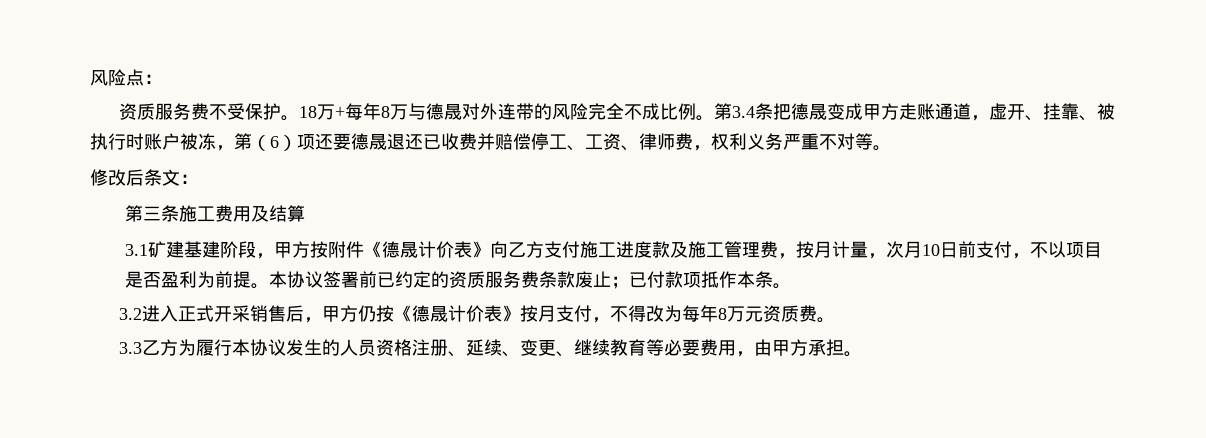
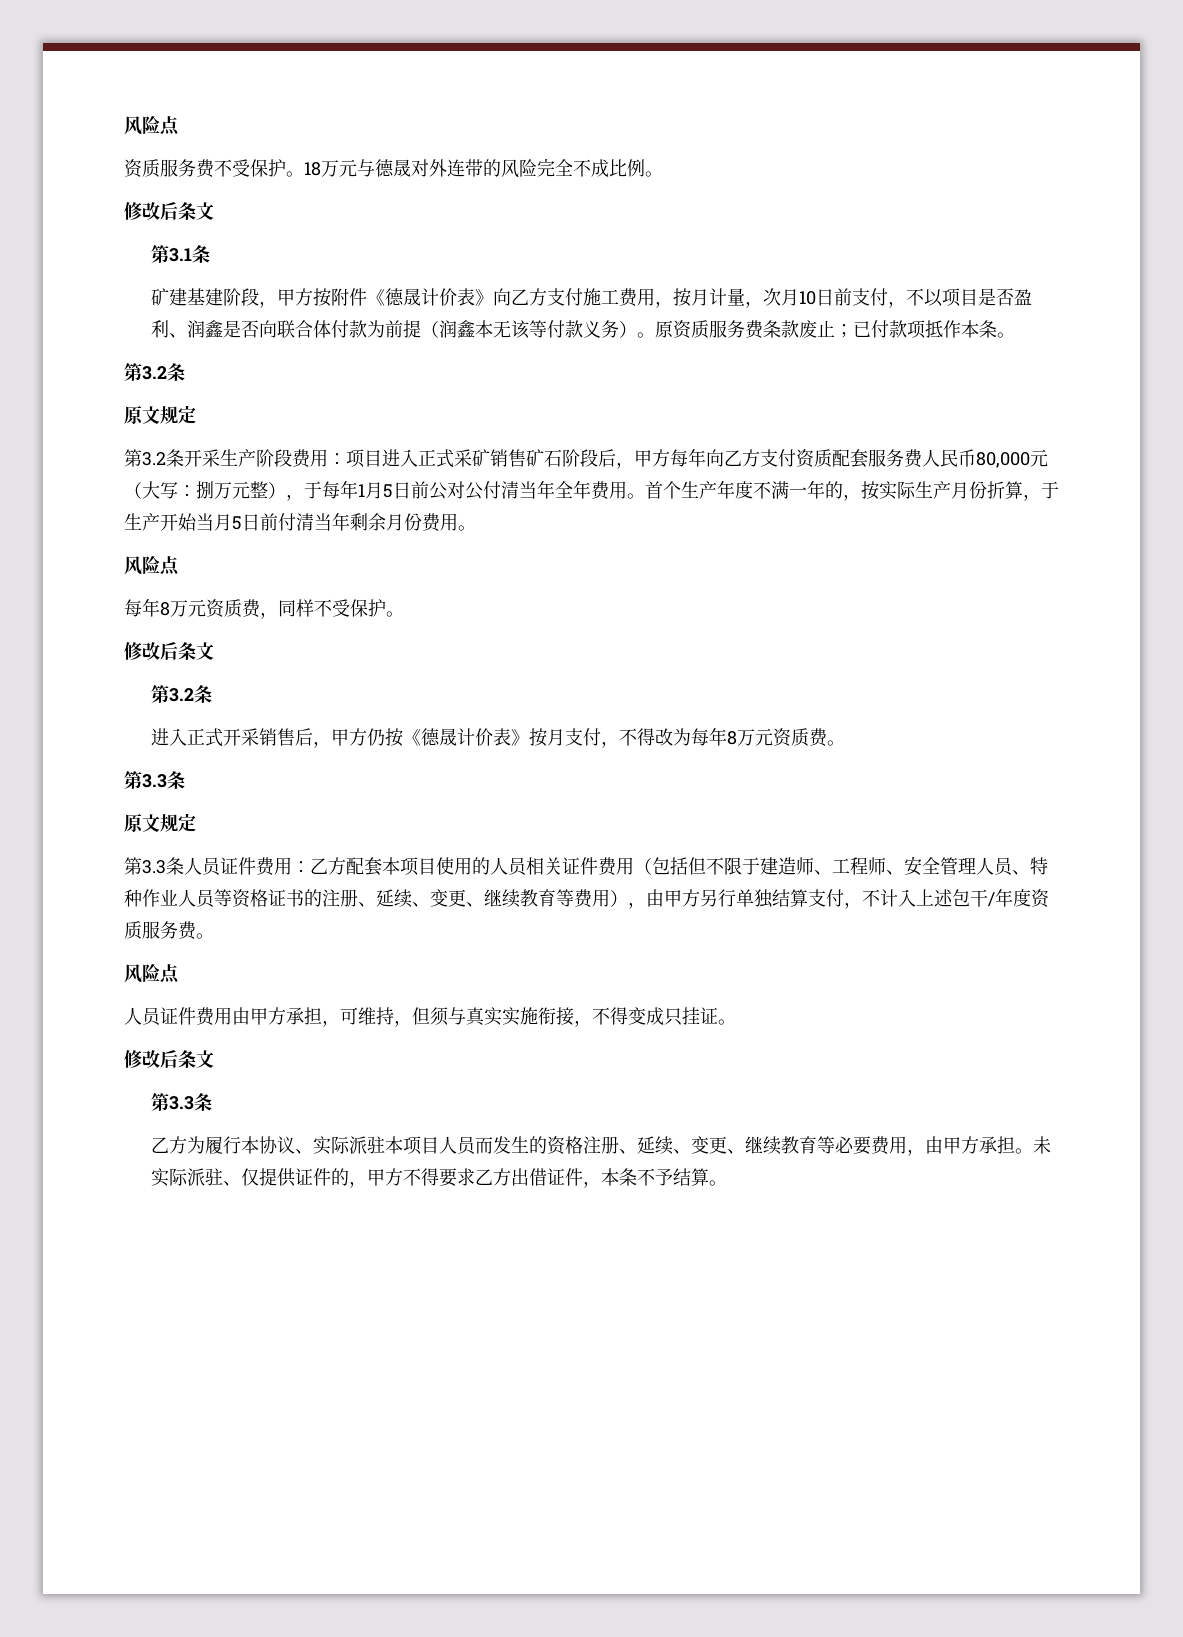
[90,69,162,86] 风险点： -> [124,115,180,136] 风险点
[335,103,409,120] +每年8万 -> [339,159,357,177] 元
[714,103,1116,121] [90,133,891,151] [90,169,198,186] [124,205,305,222] [124,244,148,256] 第3.4条把德晟变成甲方走账通道，虚开、挂靠、被执行时账户被冻，第（6）项还要德晟退还已收费并赔偿停工、工资、律师费，权利义务严重不对等。 // 修改后条文： // 第三条施工费用及结算 // 3.1 -> [124,202,214,220] [150,245,210,263] // 修改后条文 // 第3.1条 //
[615,241,778,258] 进度款及施工管理费 -> [618,288,655,307] 费用
[196,271,449,289] 为前提。本协议签署前已约定的 -> [168,320,673,339] 、润鑫是否向联合体付款为前提（润鑫本无该等付款义务）。原
[119,308,143,320] 3.2 -> [124,363,185,381] [124,405,196,424] [124,448,1048,469] [124,480,1059,501] [124,512,476,532] [124,555,180,576] [124,598,404,619] [124,642,214,660] [150,685,212,703] 第3.2条 // 原文规定 // 第3.2条开采生产阶段费用：项目进入正式采矿销售矿石阶段后，甲方每年向乙方支付资质配套服务费人民币80,000元（大写：捌万元整），于每年1月5日前公对公付清当年全年费用。首个生产年度不满一年的，按实际生产月份折算，于生产开始当月5日前付清当年剩余月份费用。 // 风险点 // 每年8万元资质费，同样不受保护。 // 修改后条文 // 第3.2条 //
[119,339,377,356] 3.3乙方为履行本协议发生的人员 -> [124,771,185,789] [124,813,196,832] [124,856,1048,876] [124,888,1050,909] [124,921,214,940] [124,963,180,984] [124,1007,736,1027] [124,1050,214,1068] [150,1093,212,1111] [150,1136,547,1155] 第3.3条 // 原文规定 // 第3.3条人员证件费用：乙方配套本项目使用的人员相关证件费用（包括但不限于建造师、工程师、安全管理人员、特种作业人员等资格证书的注册、延续、变更、继续教育等费用），由甲方另行单独结算支付，不计入上述包干/年度资质服务费。 // 风险点 // 人员证件费用由甲方承担，可维持，但须与真实实施衔接，不得变成只挂证。 // 修改后条文 // 第3.3条 // 乙方为履行本协议、实际派驻本项目人员而发生的
(863, 354) none -> [1032,1136,1051,1154] [150,1168,727,1188] 未实际派驻、仅提供证件的，甲方不得要求乙方出借证件，本条不予结算。

